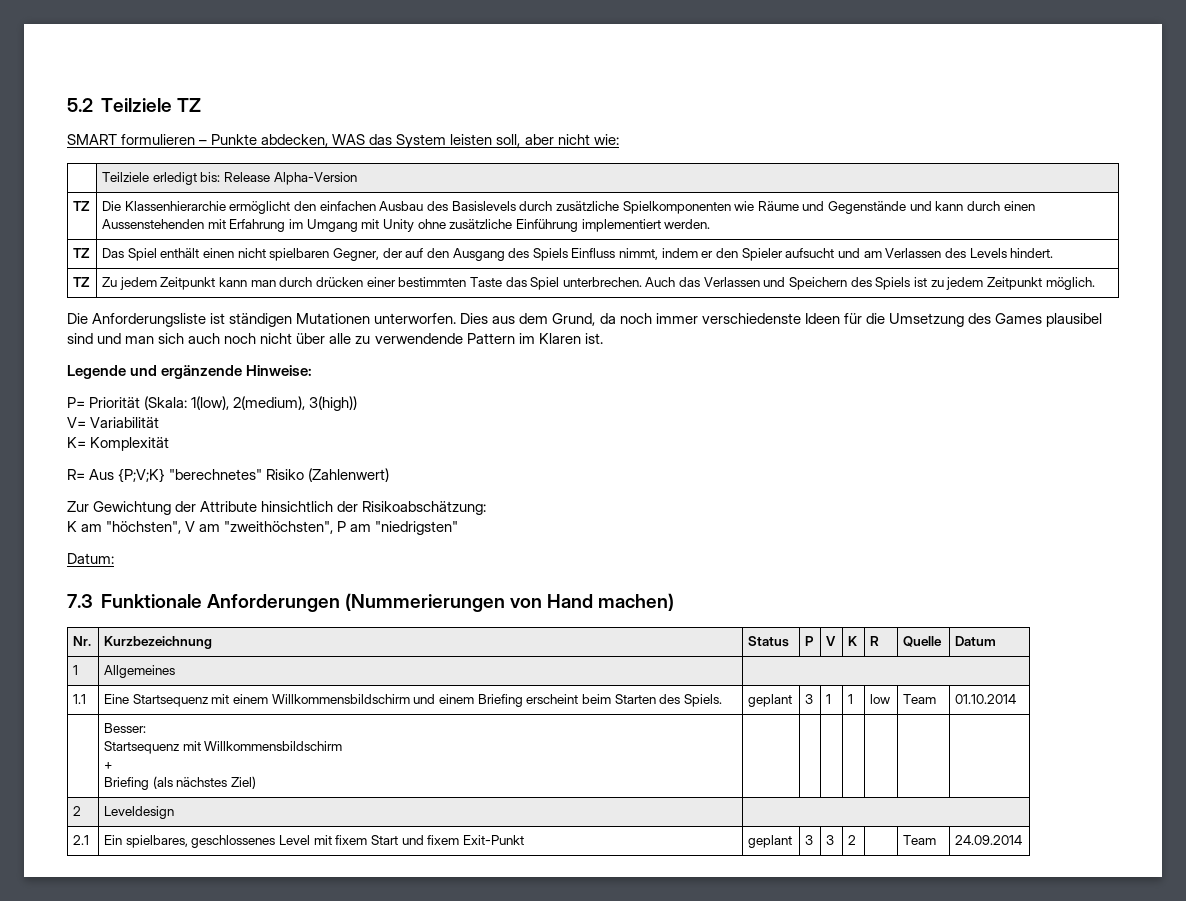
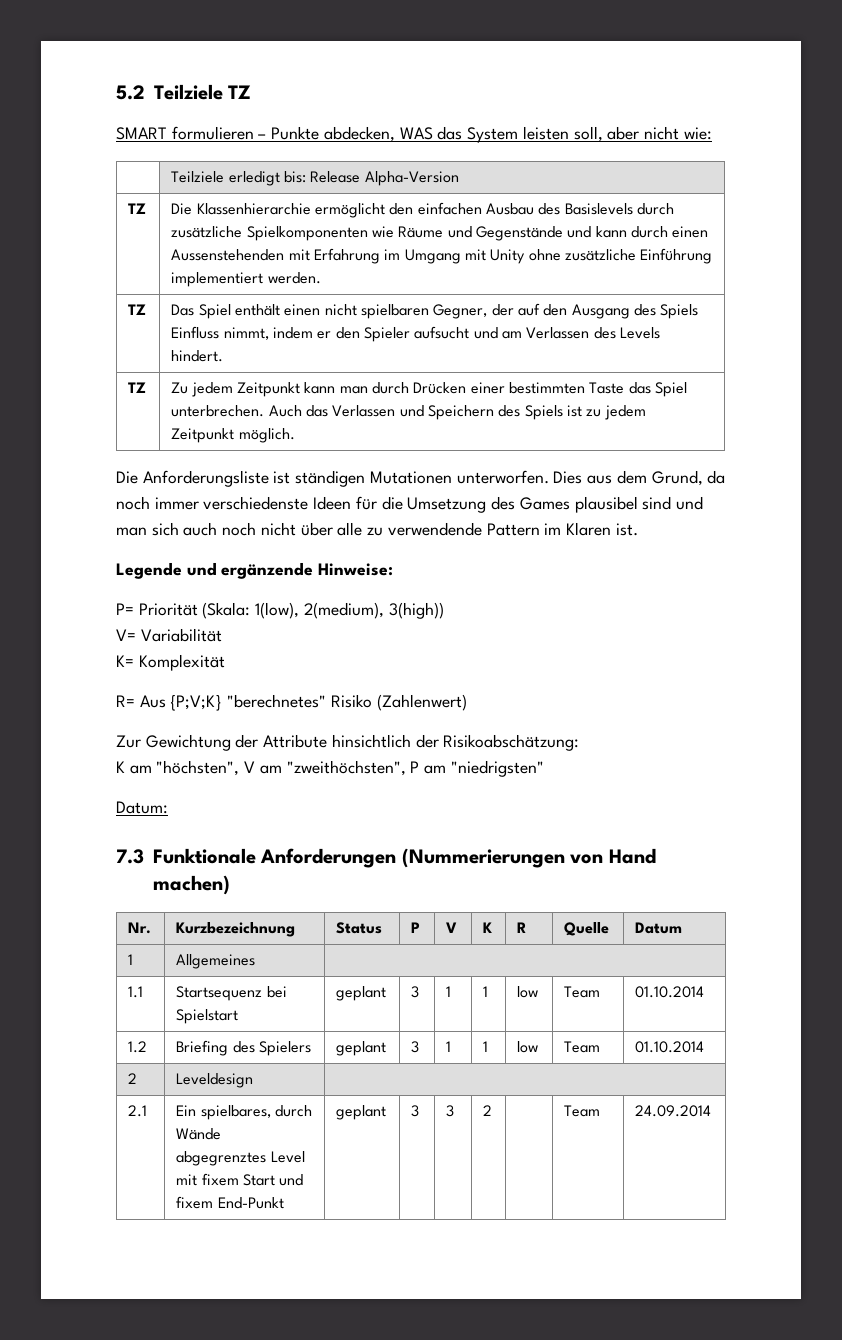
[315,277,363,287] drücken -> [413,382,467,394] Drücken
[104,694,722,707] [748,694,793,707] [805,694,814,704] [826,694,832,704] [848,694,854,704] [870,694,891,704] [903,694,937,704] [955,694,1017,704] [104,723,147,733] [104,741,343,754] [104,762,113,769] [104,776,257,790] Eine Startsequenz mit einem Willkommensbildschirm und einem Briefing erscheint beim Starten des Spiels. | geplant | 3 | 1 | 1 | low | Team | 01.10.2014 // | Besser: // Startsequenz mit Willkommensbildschirm // + // Briefing (als nächstes Ziel) | | | | | | | -> [176,986,287,1001] [176,1009,239,1024] [336,986,387,1001] [411,986,420,998] [446,986,452,997] [483,986,489,997] [517,986,539,998] [564,986,601,998] [635,986,705,998] [128,1041,148,1053] [176,1040,311,1056] [336,1041,387,1056] [411,1041,420,1053] [446,1041,452,1052] [483,1041,489,1052] [517,1041,539,1053] [564,1041,601,1053] [635,1041,705,1053] Startsequenz bei Spielstart | geplant | 3 | 1 | 1 | low | Team | 01.10.2014 // 1.2 | Briefing des Spielers | geplant | 3 | 1 | 1 | low | Team | 01.10.2014
[191,835,276,848] geschlossenes -> [274,1105,312,1117] [176,1128,222,1140] [176,1151,267,1166] durch Wände abgegrenztes
[462,835,524,845] Exit-Punkt -> [217,1197,284,1209] End-Punkt

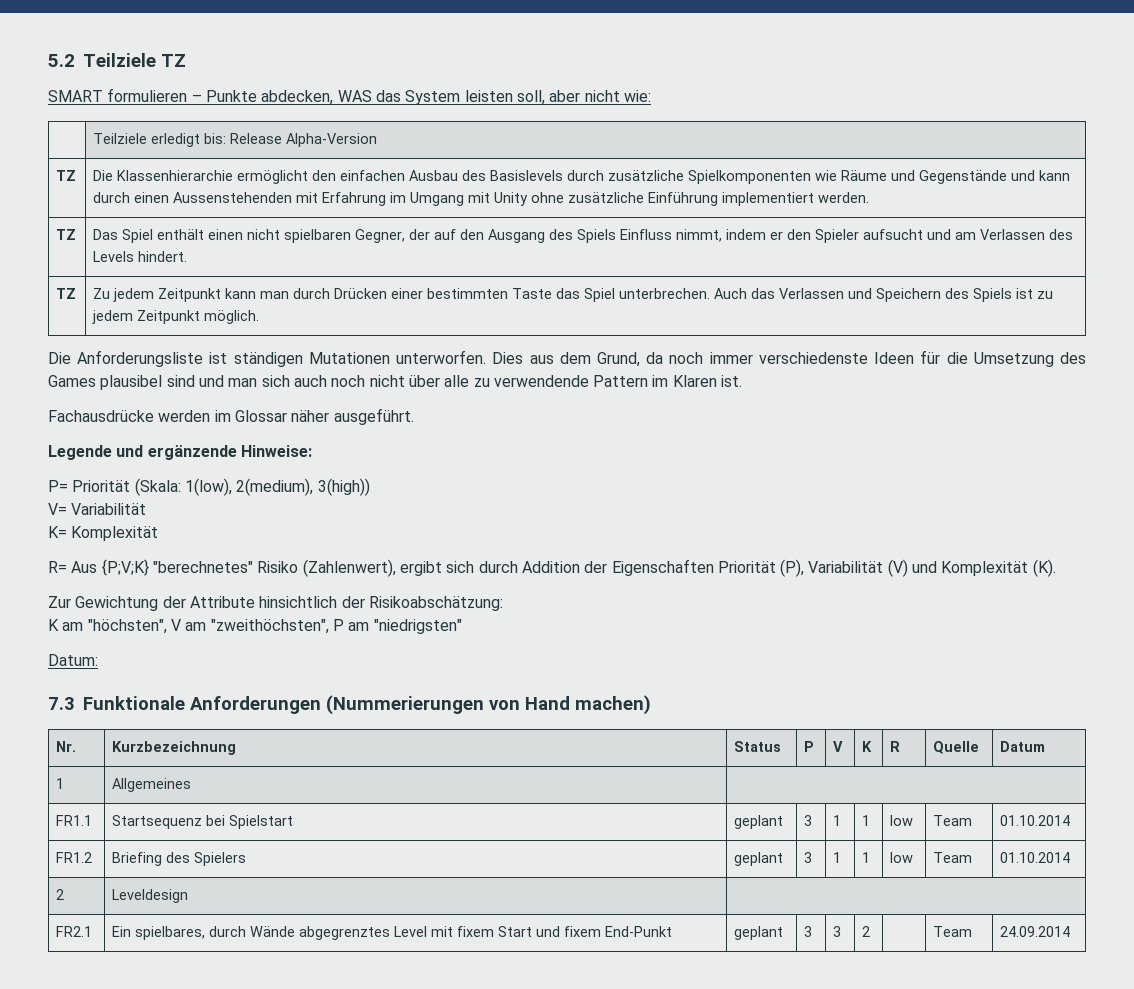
(638, 529) none -> [48,408,414,425] // Fachausdrücke werden im Glossar näher ausgeführt.
[376,694,467,711] (Zahlenwert) -> [302,559,1056,577] (Zahlenwert), ergibt sich durch Addition der Eigenschaften Priorität (P), Variabilität (V) und Komplexität (K).
[128,986,144,998] 1.1 -> [56,815,93,826] FR1.1
[128,1041,148,1053] 1.2 -> [56,852,93,863] FR1.2
[128,1105,148,1117] 2.1 -> [56,926,93,937] FR2.1

